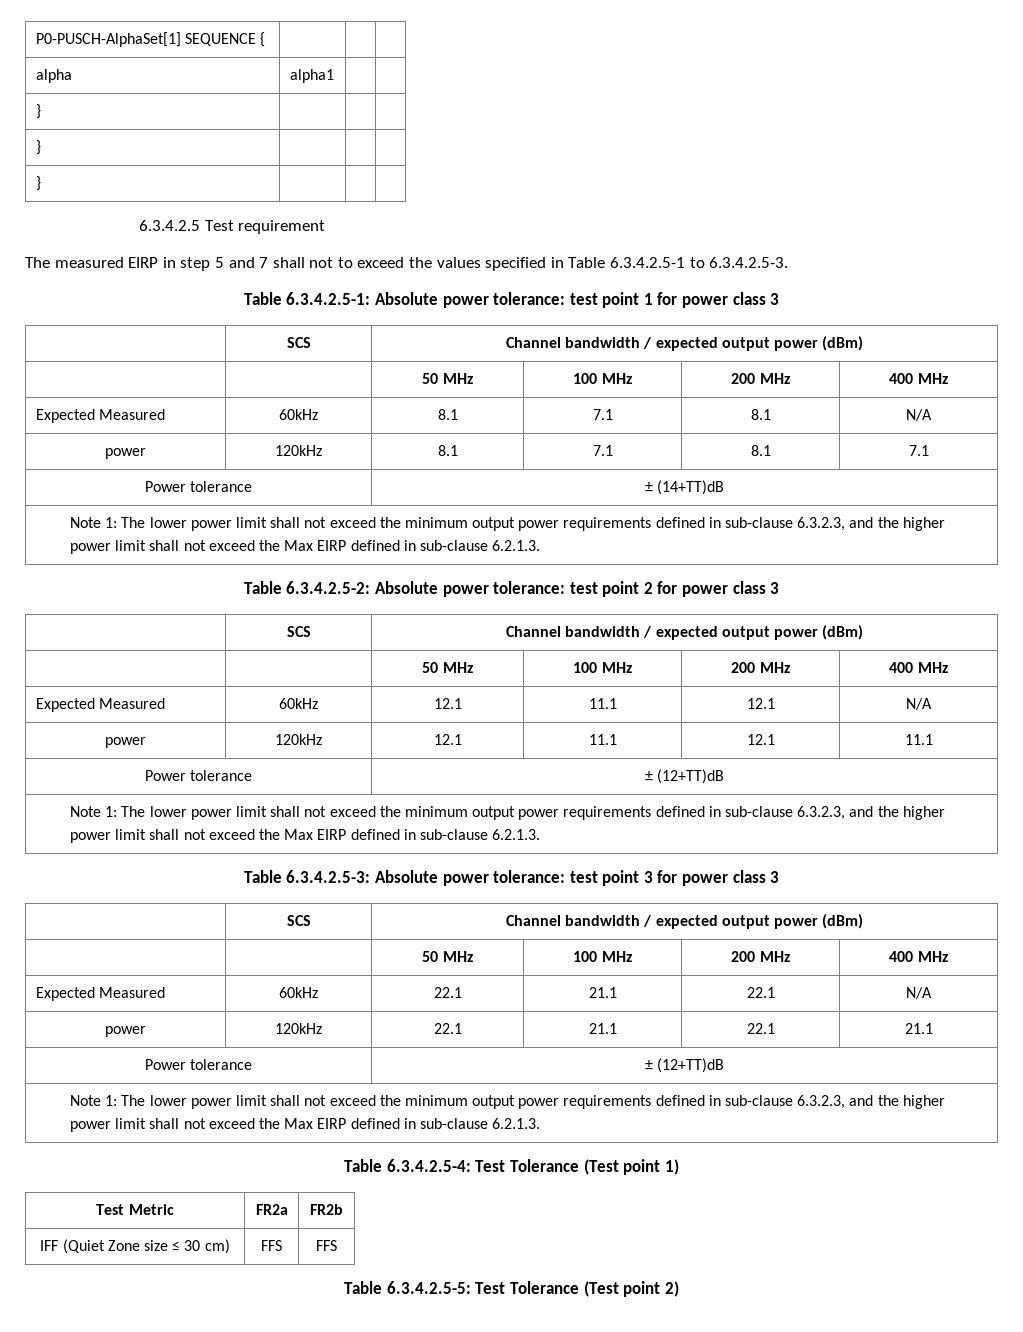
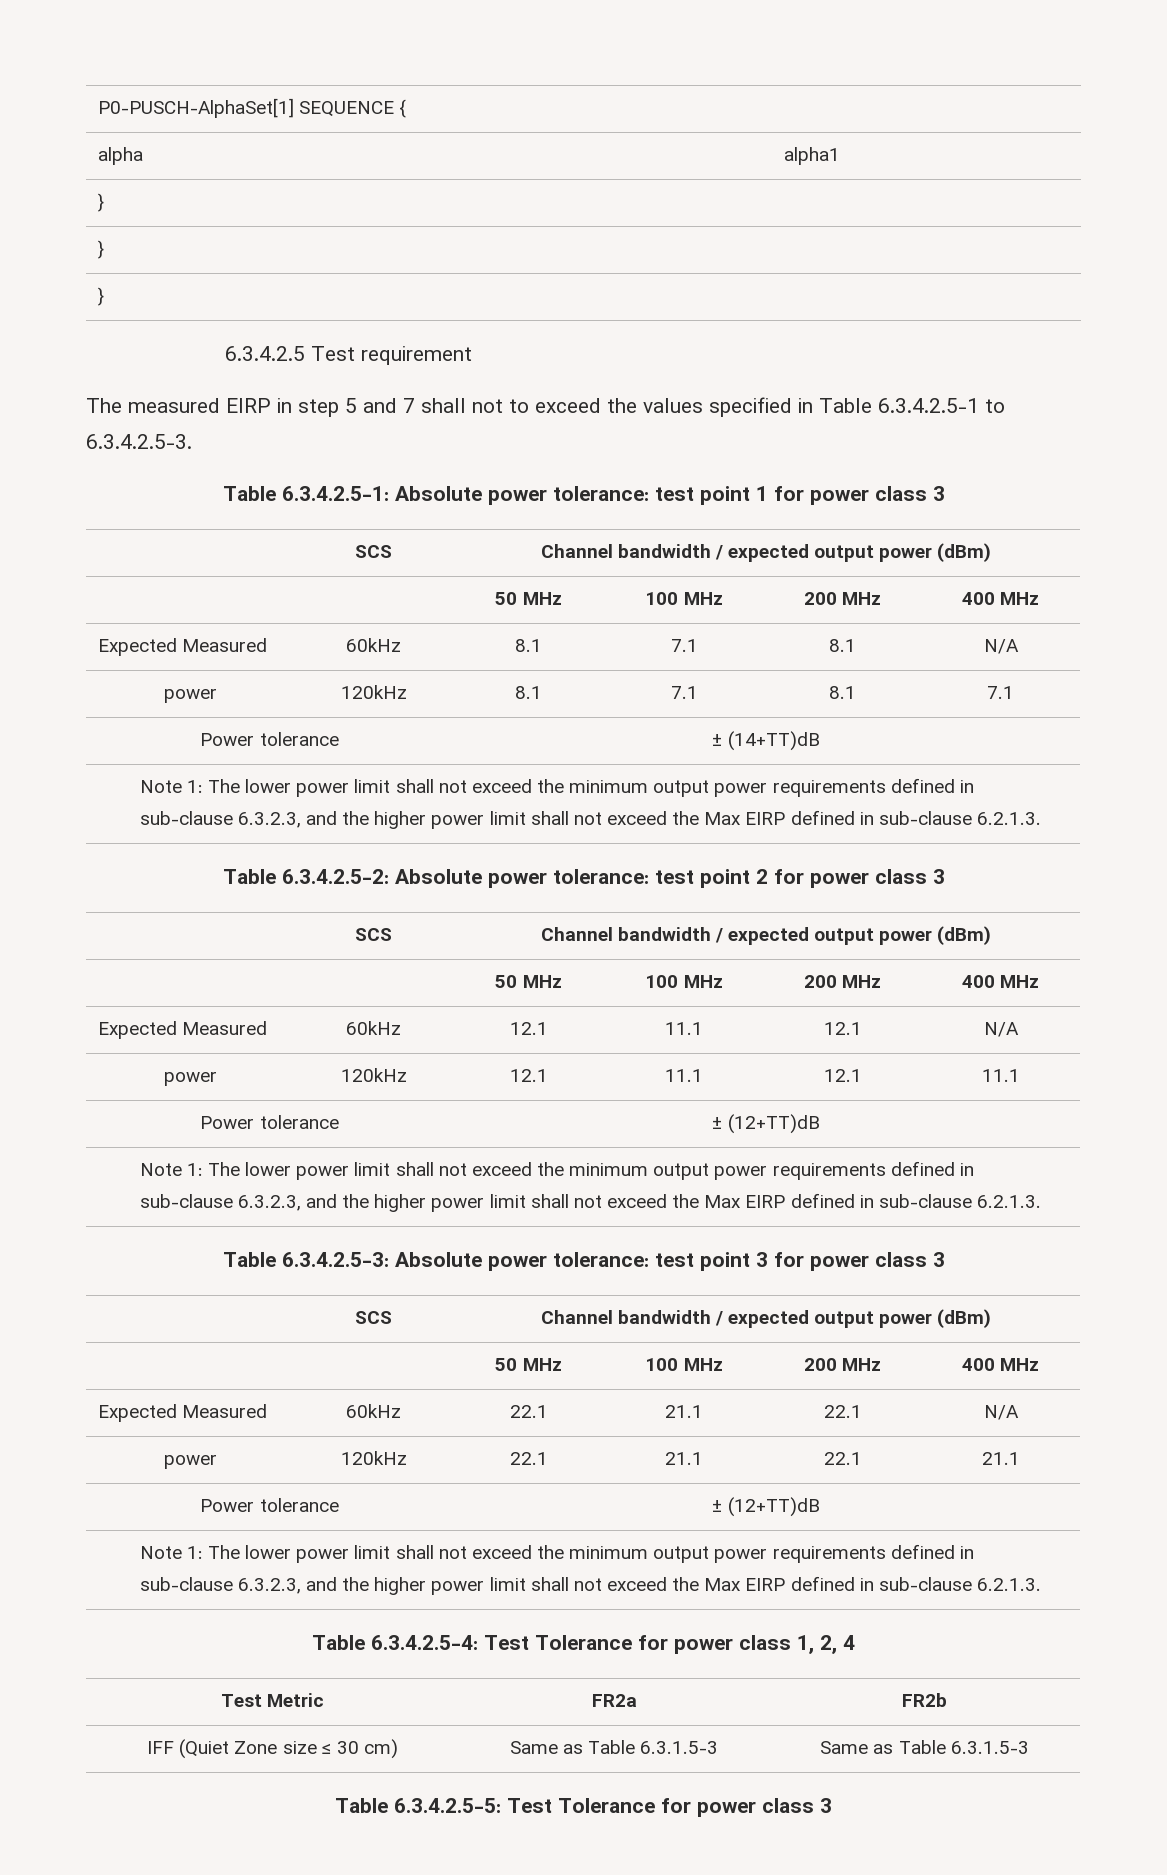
[583,1159,679,1175] (Test point 1) -> [638,1635,855,1654] for power class 1, 2, 4
[261,1240,282,1251] [316,1240,337,1251] FFS | FFS -> [509,1740,719,1754] [820,1740,1029,1754] Same as Table 6.3.1.5-3 | Same as Table 6.3.1.5-3
[583,1281,679,1297] (Test point 2) -> [661,1798,832,1817] for power class 3

